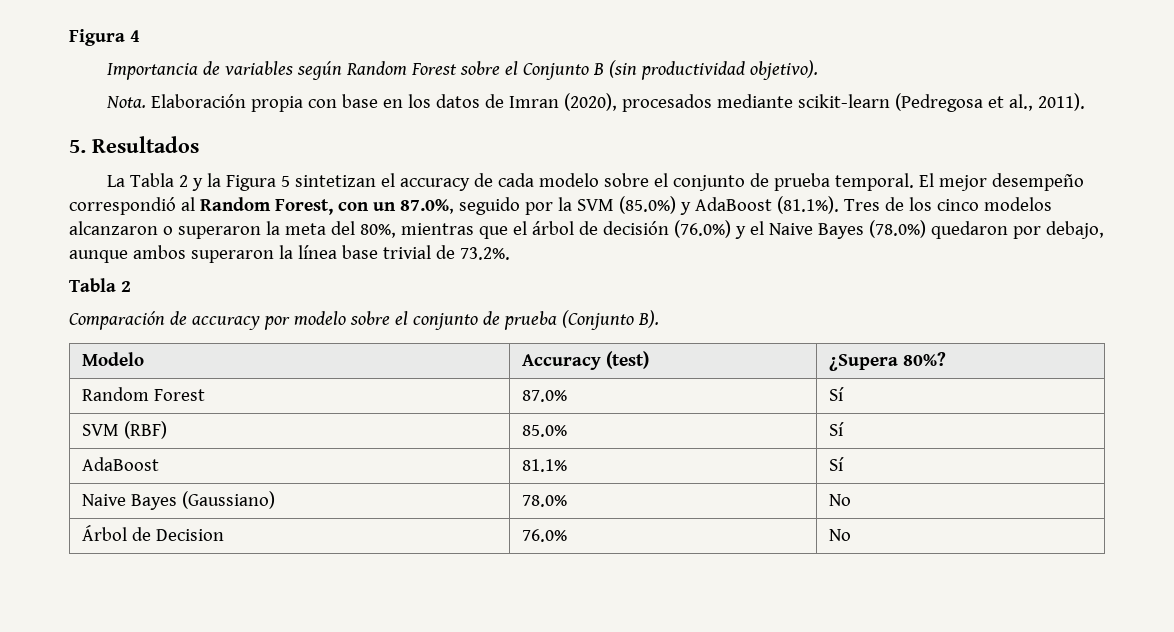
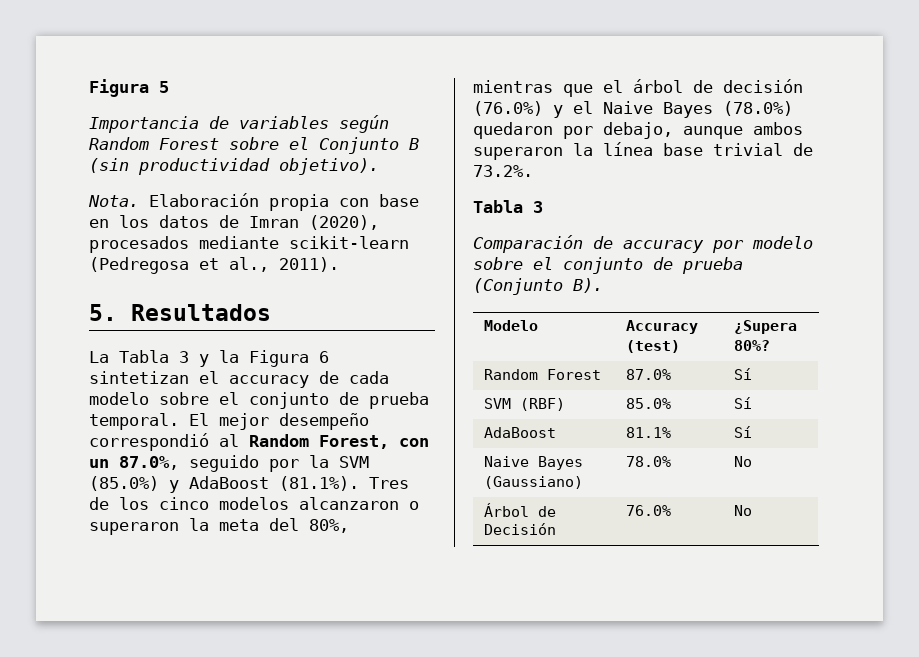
[69,29,140,46] Figura 4 -> [89,79,169,97] Figura 5
[179,175,189,187] 2 -> [179,351,189,363] 3
[281,176,291,187] 5 -> [319,351,329,363] 6
[120,281,131,292] 2 -> [533,201,543,213] 3
[156,529,225,541] Decision -> [484,523,557,535] Decisión

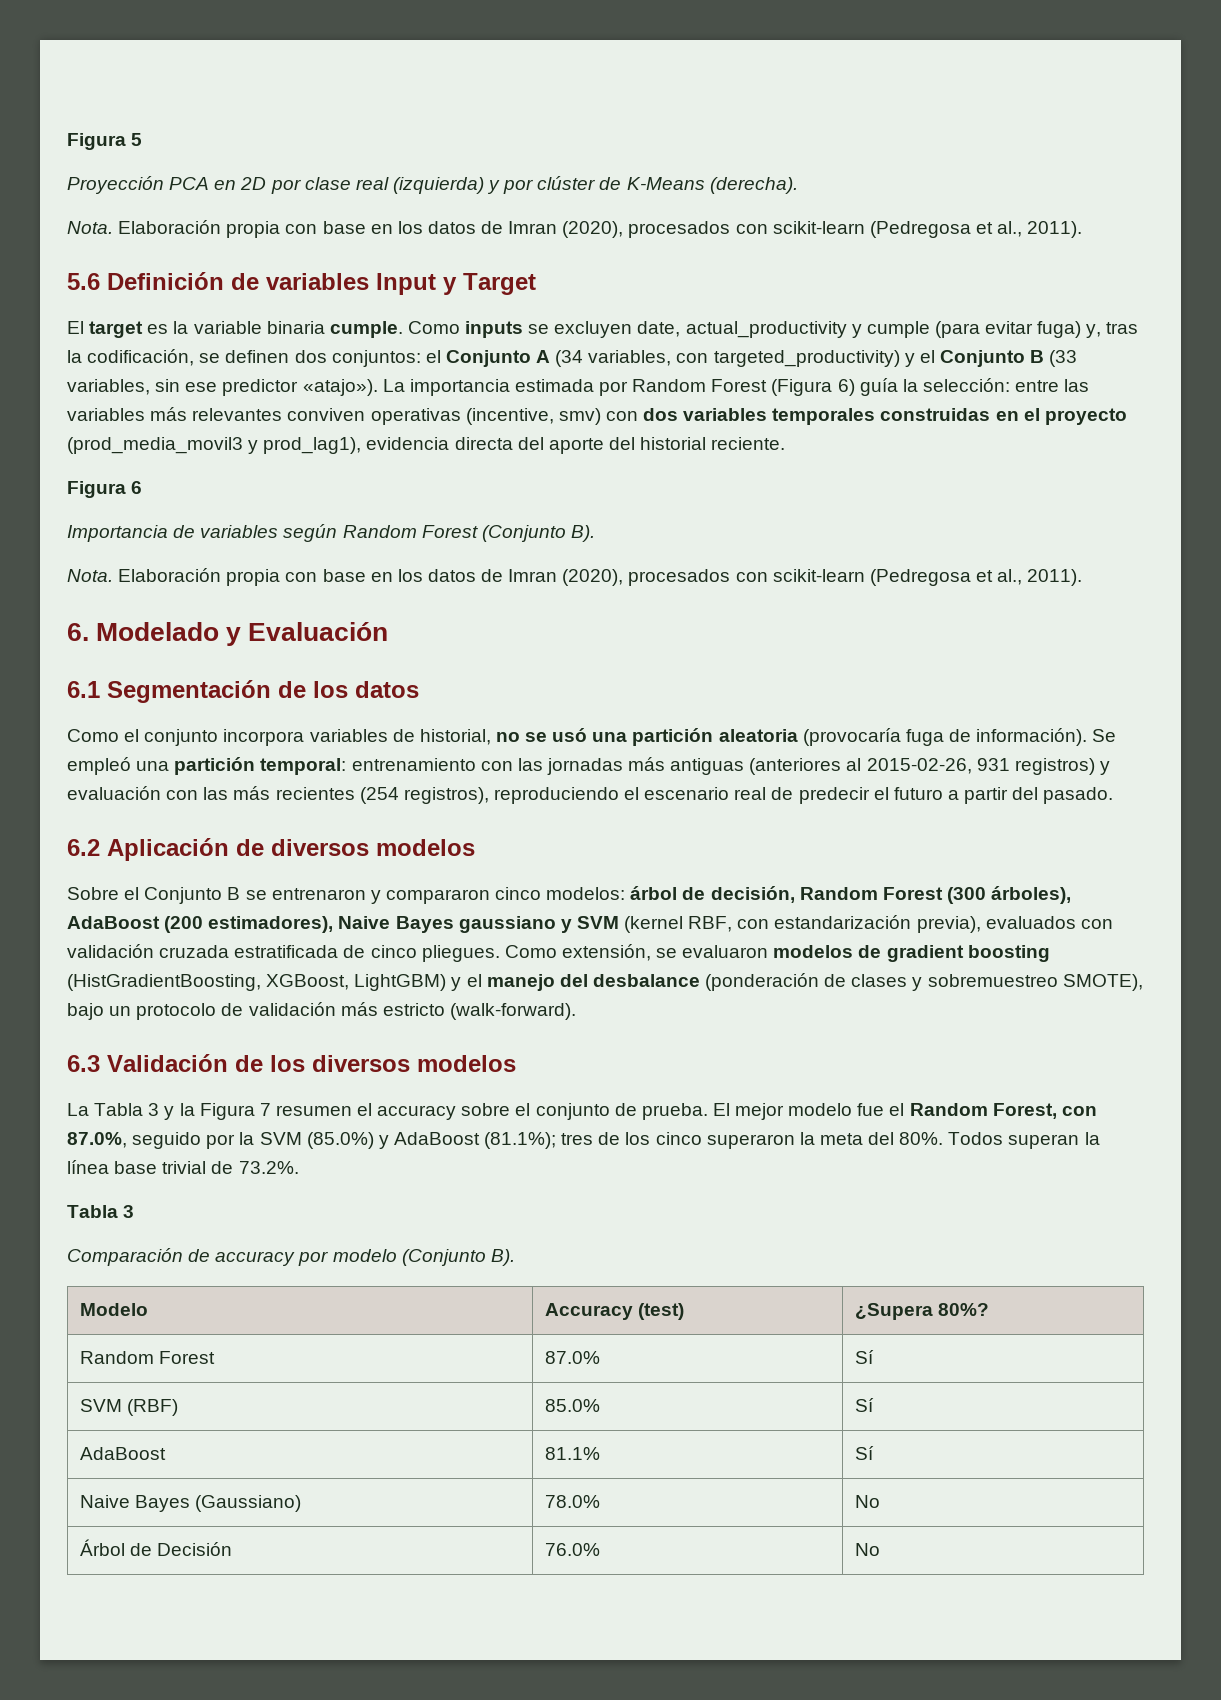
[89,115,389,133] [89,137,419,154] [89,158,379,175] Importancia de variables según Random Forest sobre el Conjunto B (sin productividad objetivo). -> [67,176,798,194] Proyección PCA en 2D por clase real (izquierda) y por clúster de K-Means (derecha).
[199,236,409,249] [89,257,339,274] [89,304,271,321] mediante scikit-learn (Pedregosa et al., 2011). // 5. Resultados -> [735,221,1083,238] [67,272,536,295] [67,321,1139,338] [67,349,1078,367] [67,378,1090,396] [67,407,1127,425] [67,437,786,454] [67,481,143,498] [67,524,595,542] [67,568,1083,586] [67,622,389,646] [67,680,419,703] [67,728,1117,746] [67,757,1110,775] [67,786,1114,804] [67,838,475,861] [67,886,1072,904] [67,915,1113,933] [67,944,1050,962] [67,973,1143,991] [67,1002,576,1020] [67,1054,516,1072] con scikit-learn (Pedregosa et al., 2011). // 5.6 Definición de variables Input y Target // El target es la variable binaria cumple. Como inputs se excluyen date, actual_productivity y cumple (para evitar fuga) y, tras la codificación, se definen dos conjuntos: el Conjunto A (34 variables, con targeted_productivity) y el Conjunto B (33 variables, sin ese predictor «atajo»). La importancia estimada por Random Forest (Figura 6) guía la selección: entre las variables más relevantes conviven operativas (incentive, smv) con dos variables temporales construidas en el proyecto (prod_media_movil3 y prod_lag1), evidencia directa del aporte del historial reciente. // Figura 6 // Importancia de variables según Random Forest (Conjunto B). // Nota. Elaboración propia con base en los datos de Imran (2020), procesados con scikit-learn (Pedregosa et al., 2011). // 6. Modelado y Evaluación // 6.1 Segmentación de los datos // Como el conjunto incorpora variables de historial, no se usó una partición aleatoria (provocaría fuga de información). Se empleó una partición temporal: entrenamiento con las jornadas más antiguas (anteriores al 2015-02-26, 931 registros) y evaluación con las más recientes (254 registros), reproduciendo el escenario real de predecir el futuro a partir del pasado. // 6.2 Aplicación de diversos modelos // Sobre el Conjunto B se entrenaron y compararon cinco modelos: árbol de decisión, Random Forest (300 árboles), AdaBoost (200 estimadores), Naive Bayes gaussiano y SVM (kernel RBF, con estandarización previa), evaluados con validación cruzada estratificada de cinco pliegues. Como extensión, se evaluaron modelos de gradient boosting (HistGradientBoosting, XGBoost, LightGBM) y el manejo del desbalance (ponderación de clases y sobremuestreo SMOTE), bajo un protocolo de validación más estricto (walk-forward). // 6.3 Validación de los diversos modelos
[319,351,329,363] [89,371,389,388] [89,392,429,409] [89,413,369,430] [89,433,239,451] 6 sintetizan el accuracy de cada modelo sobre el conjunto de prueba temporal. El mejor desempeño correspondió al -> [259,1103,905,1120] 7 resumen el accuracy sobre el conjunto de prueba. El mejor modelo fue el
[89,459,109,468] un -> (1097, 1111) none
[279,476,409,491] (81.1%). Tres -> [484,1132,594,1149] (81.1%); tres
[219,497,419,510] modelos alcanzaron o -> (702, 1138) none
[309,519,349,533] [473,79,803,97] [473,101,793,118] [473,122,803,139] [473,147,563,160] 80%, mientras que el árbol de decisión (76.0%) y el Naive Bayes (78.0%) quedaron por debajo, aunque ambos superaron -> [899,1132,1080,1149] 80%. Todos superan
[473,257,743,274] sobre el conjunto de prueba -> (397, 1255) none

